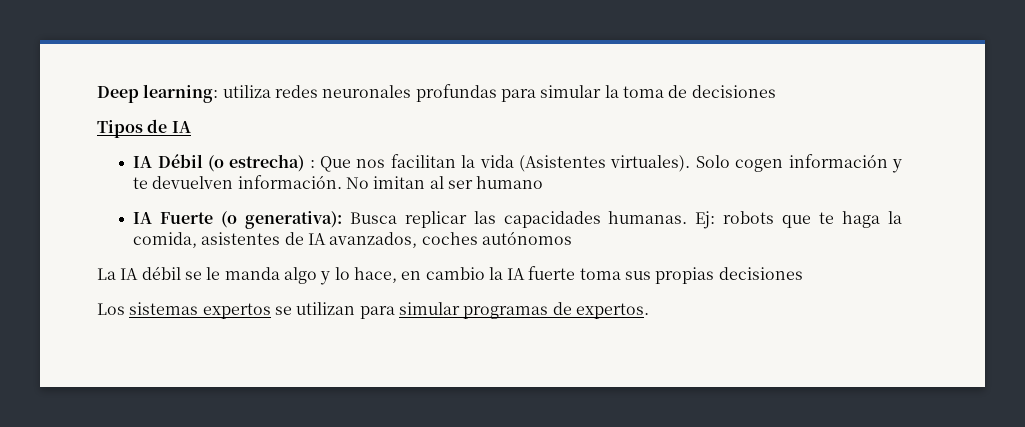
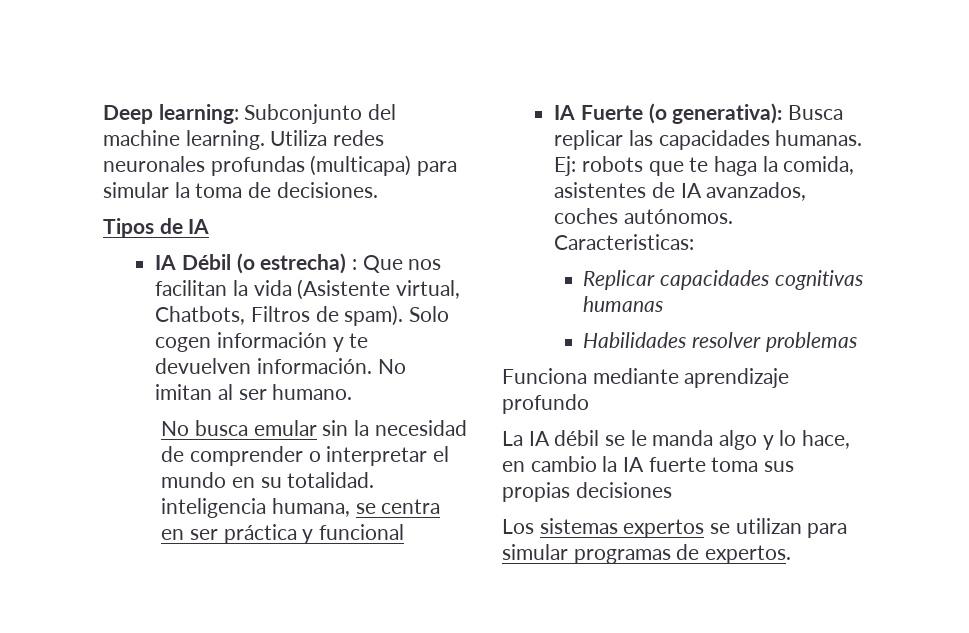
[222,85,271,98] utiliza -> [244,104,397,124] [103,130,328,150] Subconjunto del machine learning. Utiliza
(497, 93) none -> [310,155,412,176] (multicapa)
[691,85,776,98] decisiones -> [276,182,378,198] decisiones.
[519,155,691,172] (Asistentes virtuales). -> [297,279,460,300] [155,305,404,326] (Asistente virtual, Chatbots, Filtros de spam).
[476,176,544,189] humano -> [272,384,353,400] [161,420,467,436] [161,446,450,466] [161,472,375,488] [161,498,441,518] [161,524,405,544] humano. // No busca emular sin la necesidad de comprender o interpretar el mundo en su totalidad. inteligencia humana, se centra en ser práctica y funcional
[482,231,573,245] autónomos -> [623,209,733,224] [554,234,695,250] [583,270,863,290] [583,296,664,312] [583,332,857,352] [502,368,790,388] [502,394,589,414] autónomos. Caracteristicas: // Replicar capacidades cognitivas humanas // Habilidades resolver problemas // Funciona mediante aprendizaje profundo

